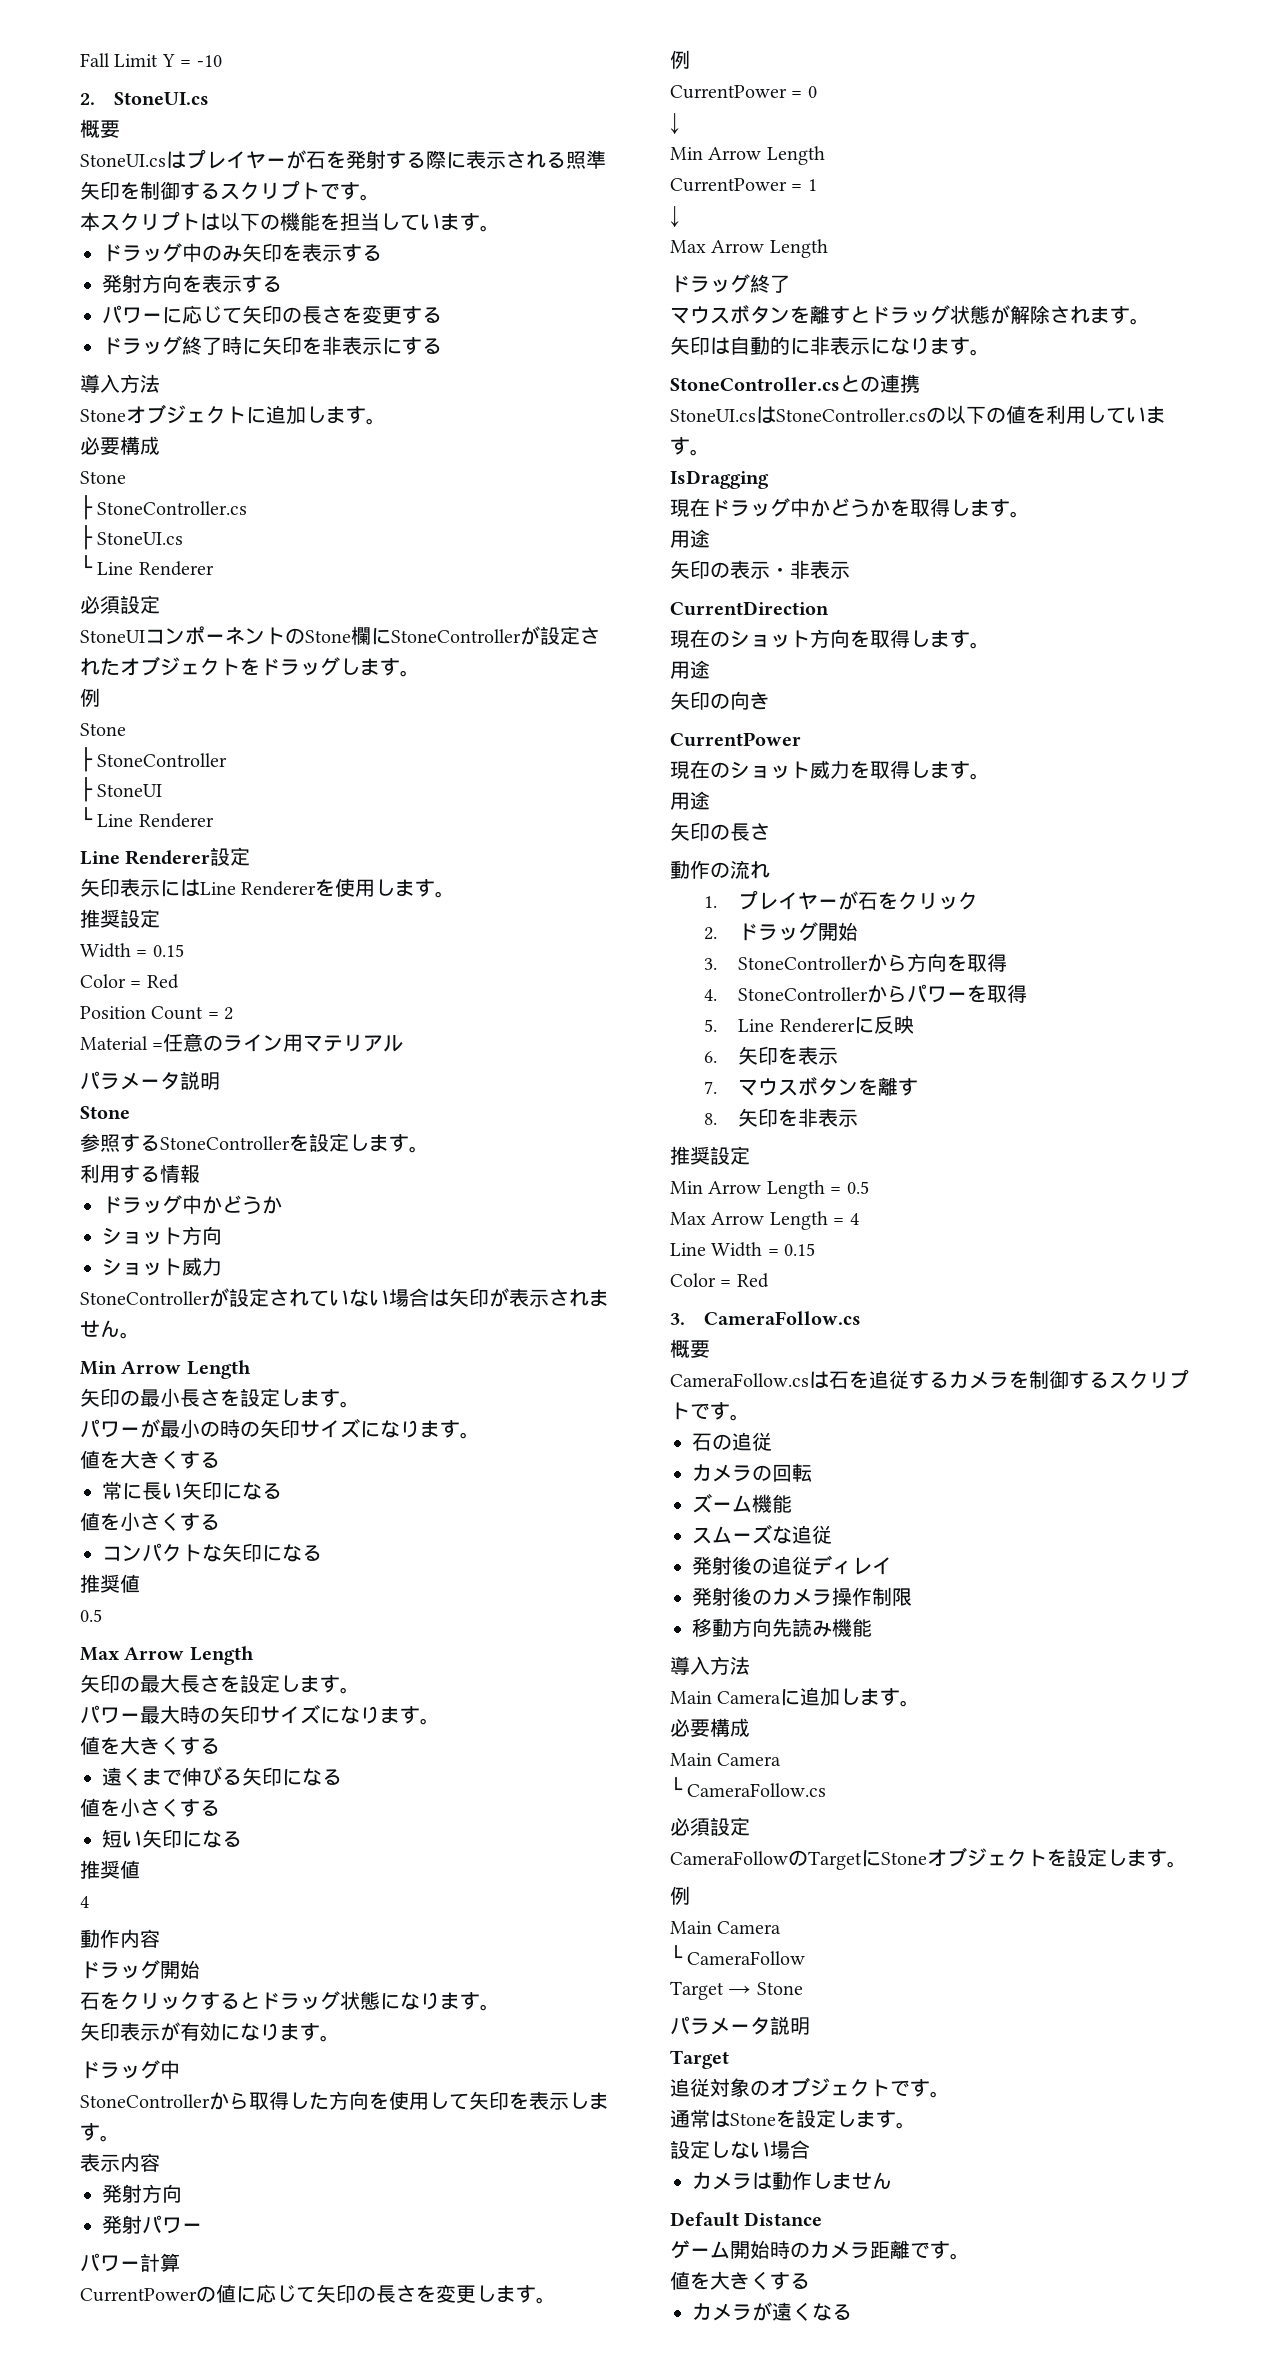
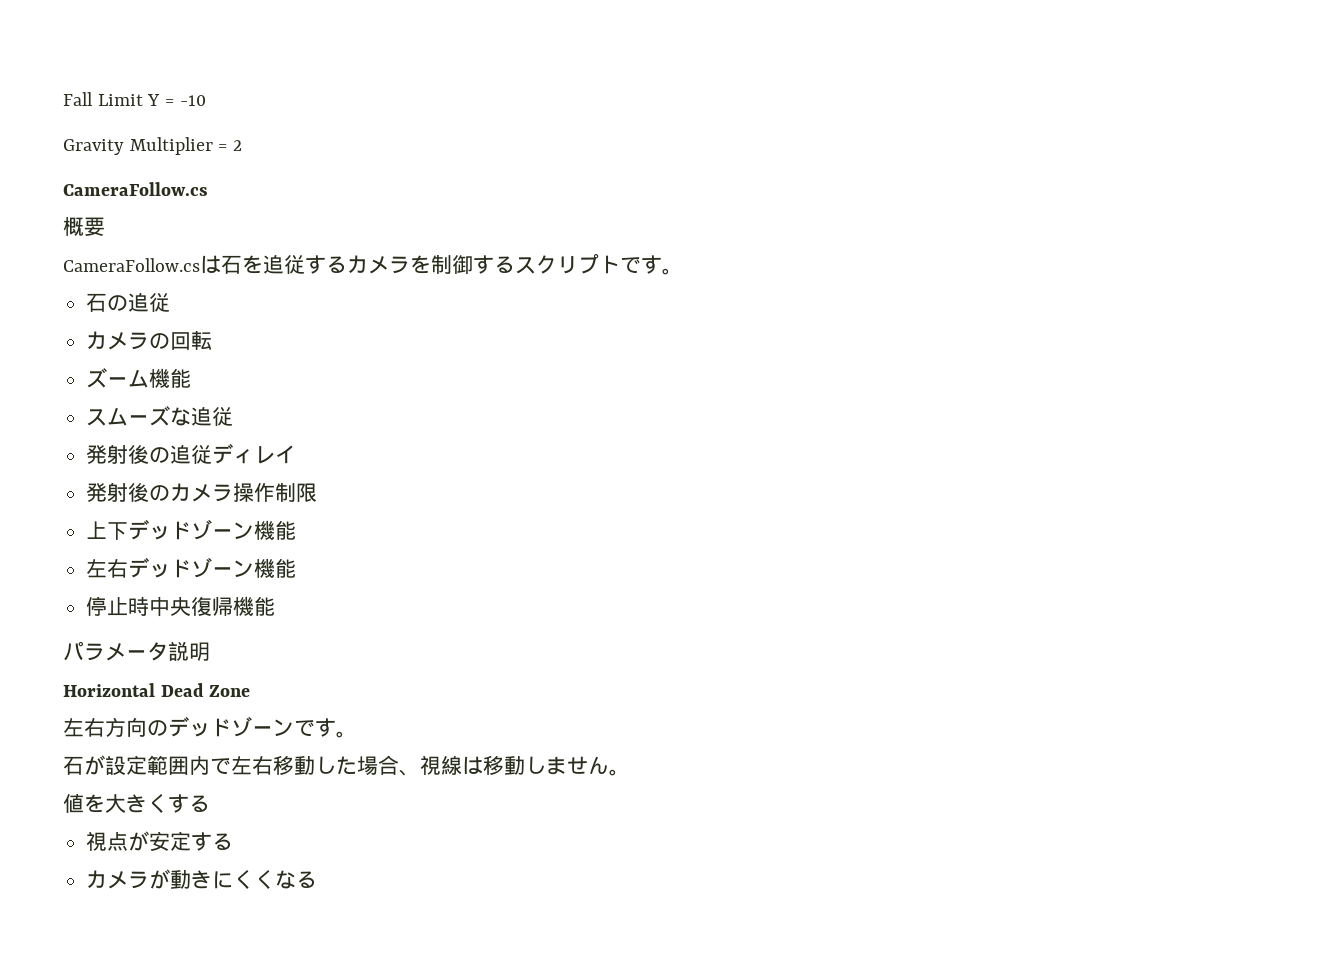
[80,92,210,105] [80,119,120,138] [80,149,606,169] [80,180,380,201] [80,211,500,232] [102,243,382,262] [102,274,282,293] [102,305,442,324] [102,336,442,355] [80,374,160,393] [80,404,386,425] [80,436,160,455] [80,471,126,484] [80,495,248,520] [80,525,184,550] [80,555,214,576] [80,595,160,614] [80,626,600,645] [80,656,420,677] [80,688,100,707] [80,723,126,736] [80,747,228,772] [80,777,163,802] [80,807,214,828] [80,847,251,866] [80,878,456,898] [80,909,160,928] [80,943,184,958] [80,974,179,989] [80,1006,234,1020] [80,1033,404,1052] [80,1071,220,1090] [80,1106,130,1119] [80,1133,429,1153] [80,1164,200,1183] [102,1195,282,1215] [102,1226,222,1245] [102,1257,222,1276] [80,1288,609,1307] [80,1320,140,1339] [80,1360,251,1379] [80,1388,360,1408] [80,1418,480,1439] [80,1450,220,1469] [102,1481,282,1500] [80,1512,220,1531] [102,1543,322,1562] [80,1574,140,1593] [80,1609,102,1622] [80,1646,254,1665] [80,1674,360,1694] [80,1704,440,1725] [80,1736,220,1755] [102,1766,342,1786] [80,1798,220,1817] [102,1829,242,1848] [80,1860,140,1879] [80,1896,89,1908] [80,1929,160,1948] [80,1960,200,1979] [80,1991,500,2011] [80,2022,340,2042] [80,2060,180,2079] [80,2091,609,2110] [80,2123,120,2142] [80,2153,160,2172] [102,2184,182,2203] [102,2215,202,2234] [80,2253,180,2272] [80,2284,556,2304] [670,50,690,69] [670,85,817,99] [670,113,679,134] [670,146,825,165] [670,178,817,192] [670,206,679,227] [670,239,828,258] [670,274,790,293] [670,304,1150,325] [670,336,990,356] [670,374,920,393] [670,405,1166,424] [670,437,710,456] [670,470,769,489] [670,498,1030,518] [670,529,710,548] [670,560,850,579] [670,601,829,616] [670,629,990,649] [670,660,710,679] [670,691,770,710] [670,732,801,747] [670,760,990,780] [670,791,710,810] [670,822,770,841] [670,860,770,879] [704,890,979,910] [704,922,859,941] [704,953,1008,972] [704,984,1028,1003] [704,1015,914,1034] [704,1046,839,1065] [704,1076,919,1096] [704,1108,859,1127] [670,1146,750,1165] [670,1180,869,1199] [670,1211,859,1230] [670,1242,816,1257] [670,1273,769,1288] [670,1313,685,1325] 2. StoneUI.cs // 概要 // StoneUI.csはプレイヤーが石を発射する際に表示される照準矢印を制御するスクリプトです。 // 本スクリプトは以下の機能を担当しています。 // ドラッグ中のみ矢印を表示する // 発射方向を表示する // パワーに応じて矢印の長さを変更する // ドラッグ終了時に矢印を非表示にする // 導入方法 // Stoneオブジェクトに追加します。 // 必要構成 // Stone // ├ StoneController.cs // ├ StoneUI.cs // └ Line Renderer // 必須設定 // StoneUIコンポーネントのStone欄にStoneControllerが設定されたオブジェクトをドラッグします。 // 例 // Stone // ├ StoneController // ├ StoneUI // └ Line Renderer // Line Renderer設定 // 矢印表示にはLine Rendererを使用します。 // 推奨設定 // Width = 0.15 // Color = Red // Position Count = 2 // Material =任意のライン用マテリアル // パラメータ説明 // Stone // 参照するStoneControllerを設定します。 // 利用する情報 // ドラッグ中かどうか // ショット方向 // ショット威力 // StoneControllerが設定されていない場合は矢印が表示されません。 // Min Arrow Length // 矢印の最小長さを設定します。 // パワーが最小の時の矢印サイズになります。 // 値を大きくする // 常に長い矢印になる // 値を小さくする // コンパクトな矢印になる // 推奨値 // 0.5 // Max Arrow Length // 矢印の最大長さを設定します。 // パワー最大時の矢印サイズになります。 // 値を大きくする // 遠くまで伸びる矢印になる // 値を小さくする // 短い矢印になる // 推奨値 // 4 // 動作内容 // ドラッグ開始 // 石をクリックするとドラッグ状態になります。 // 矢印表示が有効になります。 // ドラッグ中 // StoneControllerから取得した方向を使用して矢印を表示します。 // 表示内容 // 発射方向 // 発射パワー // パワー計算 // CurrentPowerの値に応じて矢印の長さを変更します。 // 例 // CurrentPower = 0 // ↓ // Min Arrow Length // CurrentPower = 1 // ↓ // Max Arrow Length // ドラッグ終了 // マウスボタンを離すとドラッグ状態が解除されます。 // 矢印は自動的に非表示になります。 // StoneController.csとの連携 // StoneUI.csはStoneController.csの以下の値を利用しています。 // IsDragging // 現在ドラッグ中かどうかを取得します。 // 用途 // 矢印の表示・非表示 // CurrentDirection // 現在のショット方向を取得します。 // 用途 // 矢印の向き // CurrentPower // 現在のショット威力を取得します。 // 用途 // 矢印の長さ // 動作の流れ // 1.プレイヤーが石をクリック // 2.ドラッグ開始 // 3. StoneControllerから方向を取得 // 4. StoneControllerからパワーを取得 // 5. Line Rendererに反映 // 6.矢印を表示 // 7.マウスボタンを離す // 8.矢印を非表示 // 推奨設定 // Min Arrow Length = 0.5 // Max Arrow Length = 4 // Line Width = 0.15 // Color = Red // 3. -> [63,137,243,155] Gravity Multiplier = 2 //
[692,1618,872,1637] [670,1656,750,1675] [670,1687,921,1707] [670,1718,750,1737] [670,1753,782,1766] [670,1777,827,1797] [670,1817,750,1836] [670,1847,1187,1870] [670,1886,690,1905] [670,1921,782,1934] [670,1945,806,1965] [670,1981,803,2000] [670,2016,810,2035] [670,2050,729,2069] [670,2077,950,2098] [670,2109,916,2129] [670,2140,810,2159] [692,2171,892,2190] [670,2212,823,2227] [670,2240,970,2260] [670,2271,810,2290] 移動方向先読み機能 // 導入方法 // Main Cameraに追加します。 // 必要構成 // Main Camera // └ CameraFollow.cs // 必須設定 // CameraFollowのTargetにStoneオブジェクトを設定します。 // 例 // Main Camera // └ CameraFollow // Target → Stone // パラメータ説明 // Target // 追従対象のオブジェクトです。 // 通常はStoneを設定します。 // 設定しない場合 // カメラは動作しません // Default Distance // ゲーム開始時のカメラ距離です。 // 値を大きくする -> [86,519,297,540] [86,557,297,578] [86,596,276,617] [63,641,210,661] [63,683,251,697] [63,716,357,738] [63,755,630,776] [63,794,210,813] [86,831,234,851] 上下デッドゾーン機能 // 左右デッドゾーン機能 // 停止時中央復帰機能 // パラメータ説明 // Horizontal Dead Zone // 左右方向のデッドゾーンです。 // 石が設定範囲内で左右移動した場合、視線は移動しません。 // 値を大きくする // 視点が安定する
[772,2302,792,2321] 遠 -> [170,870,255,889] 動きにく

